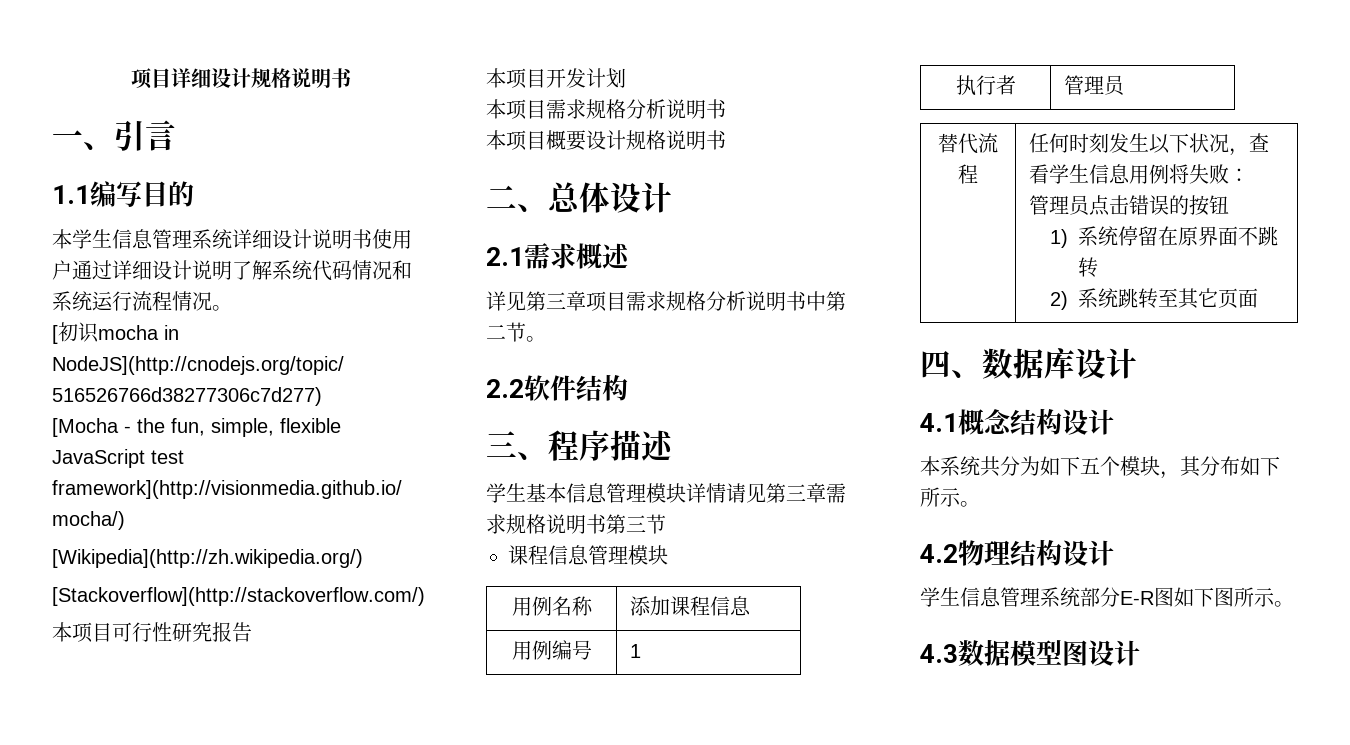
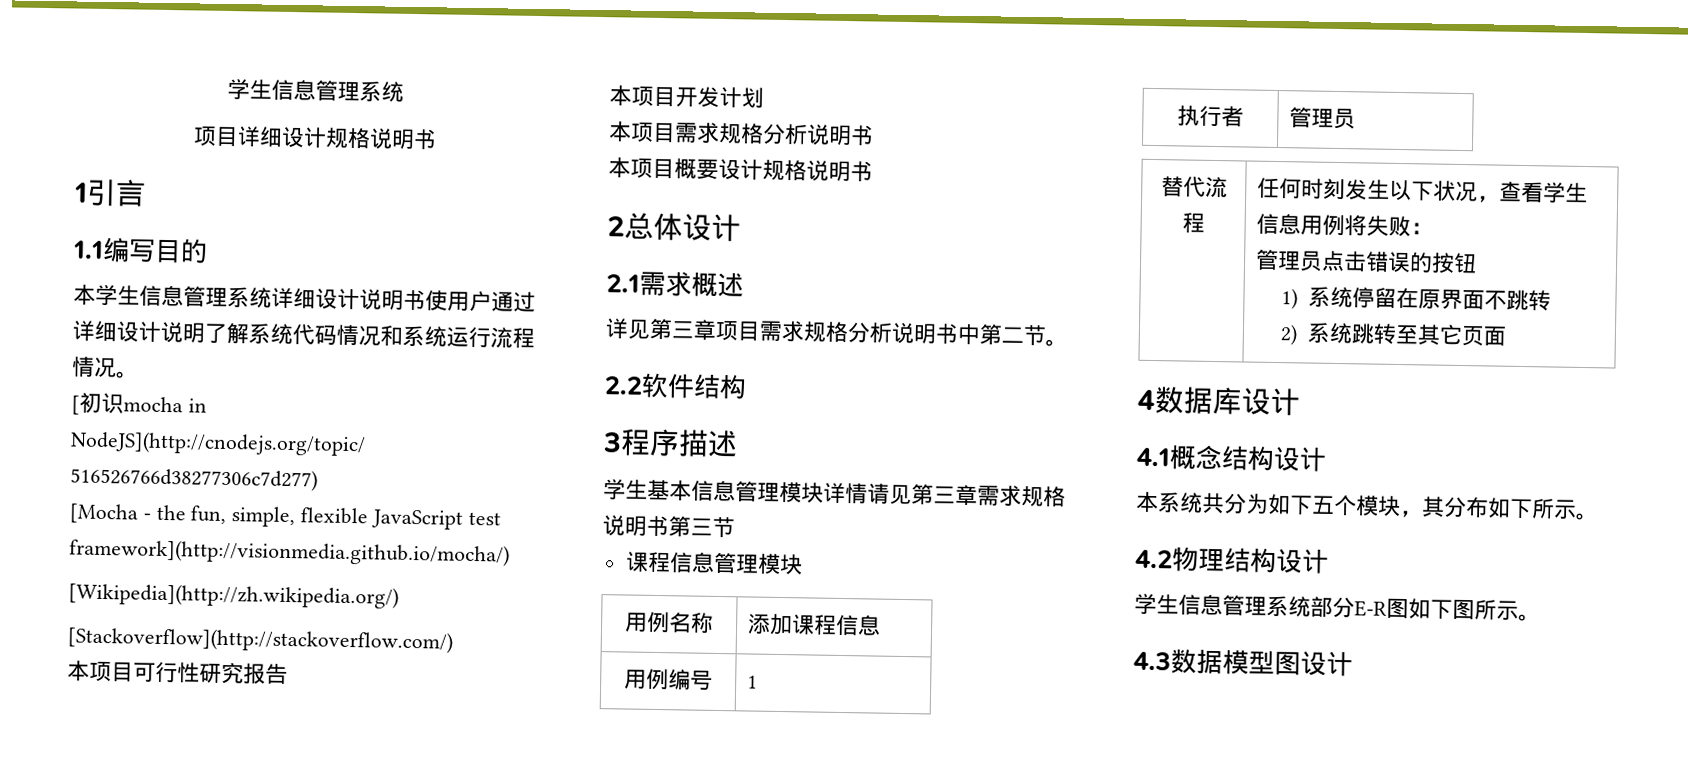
(131, 78) none -> [227,78,404,102] 学生信息管理系统 //
[52,130,114,150] 一、 -> [73,182,88,203] 1
[486,185,548,212] 二、 -> [607,216,625,237] 2
[486,431,548,460] 三、 -> [602,432,622,453] 3
[920,350,982,378] 四、 -> [1137,389,1155,411] 4

